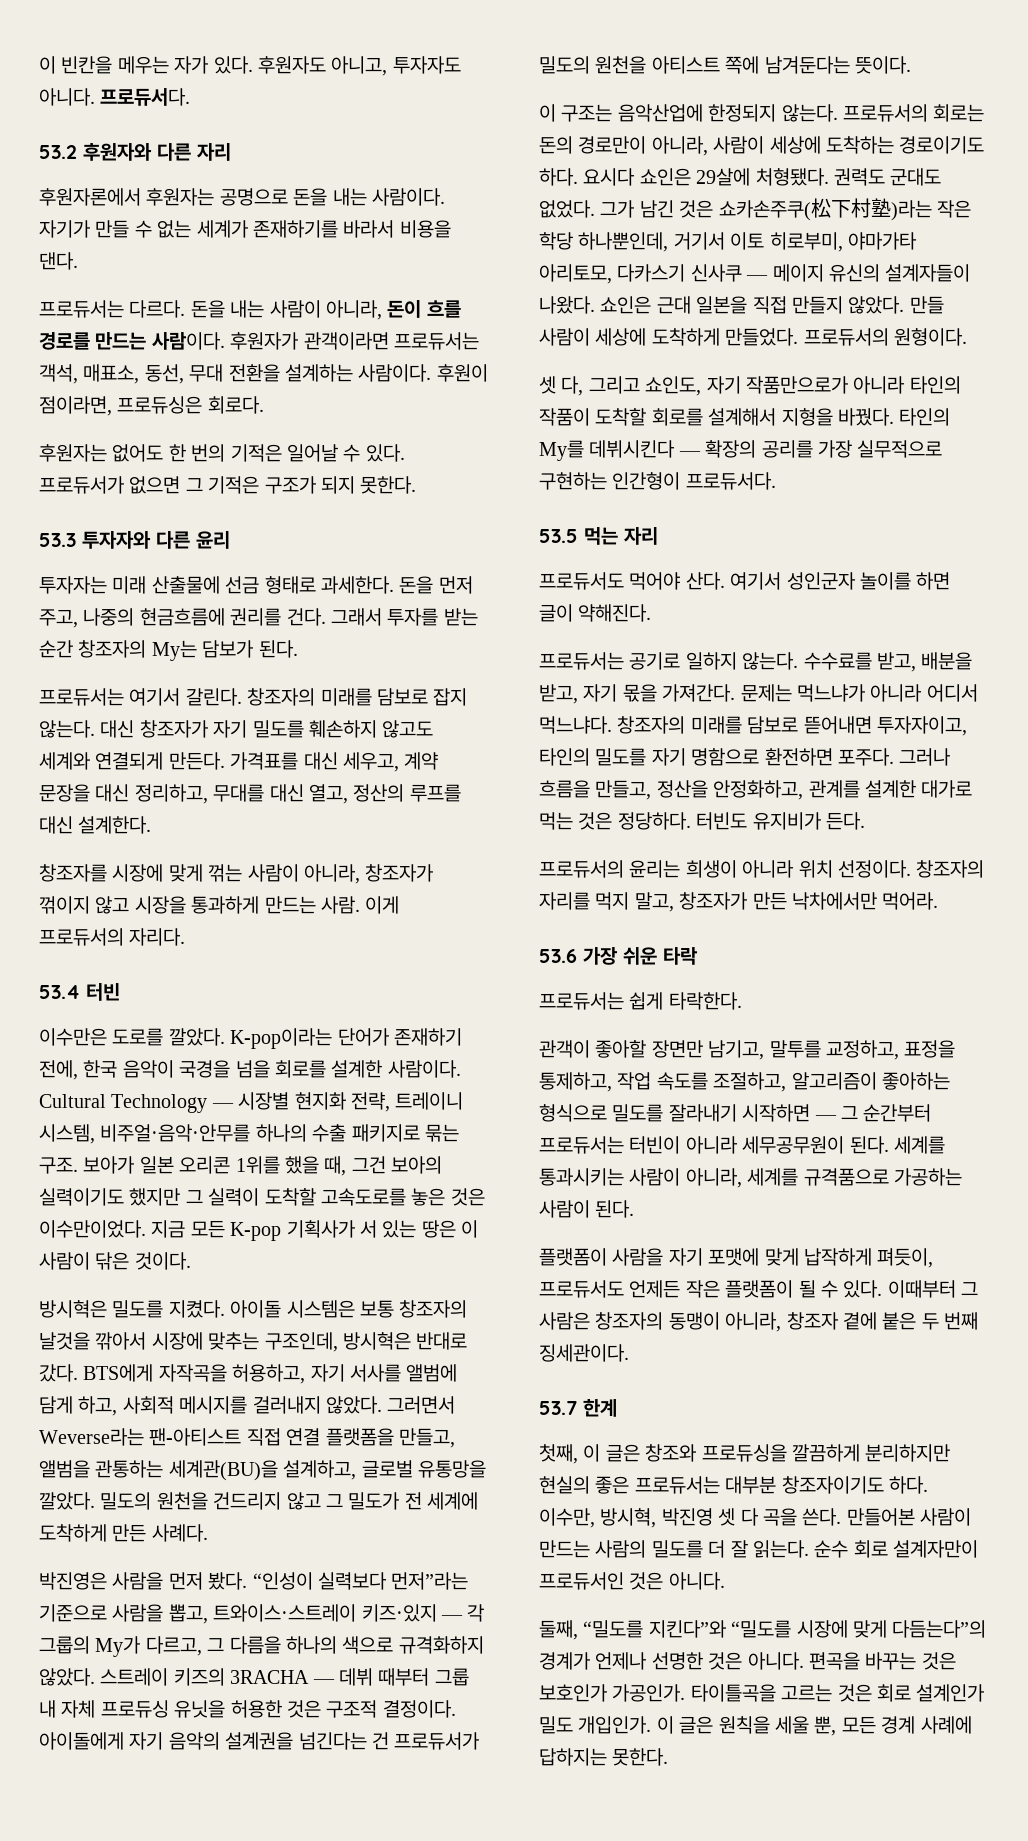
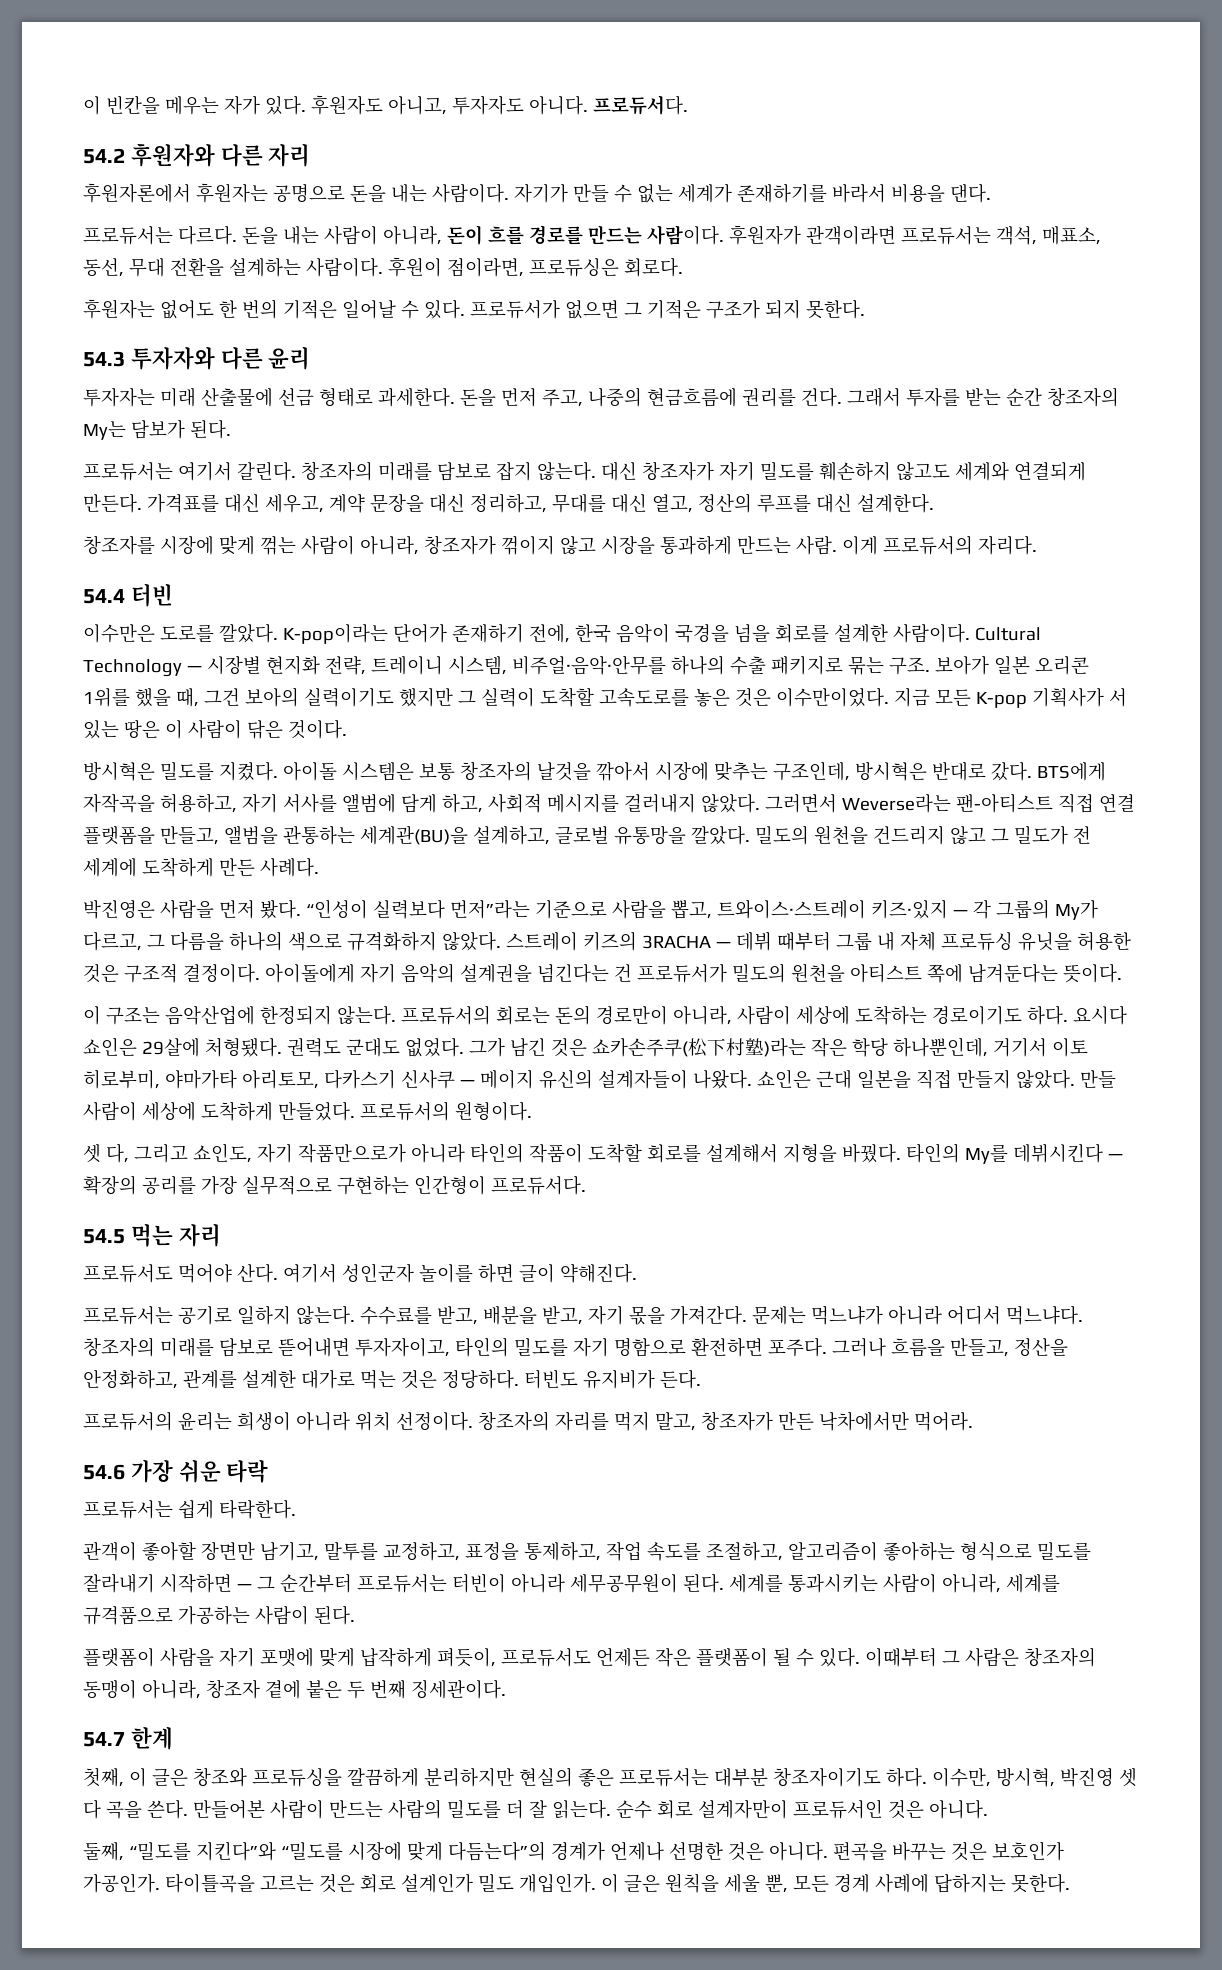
[39,145,77,159] 53.2 -> [83,148,125,164] 54.2
[39,533,76,547] 53.3 -> [83,351,125,367] 54.3
[39,985,80,999] 53.4 -> [83,589,125,604] 54.4
[539,529,578,543] 53.5 -> [83,1229,125,1244] 54.5
[539,949,577,963] 53.6 -> [83,1464,125,1480] 54.6
[539,1401,577,1415] 53.7 -> [83,1732,125,1747] 54.7

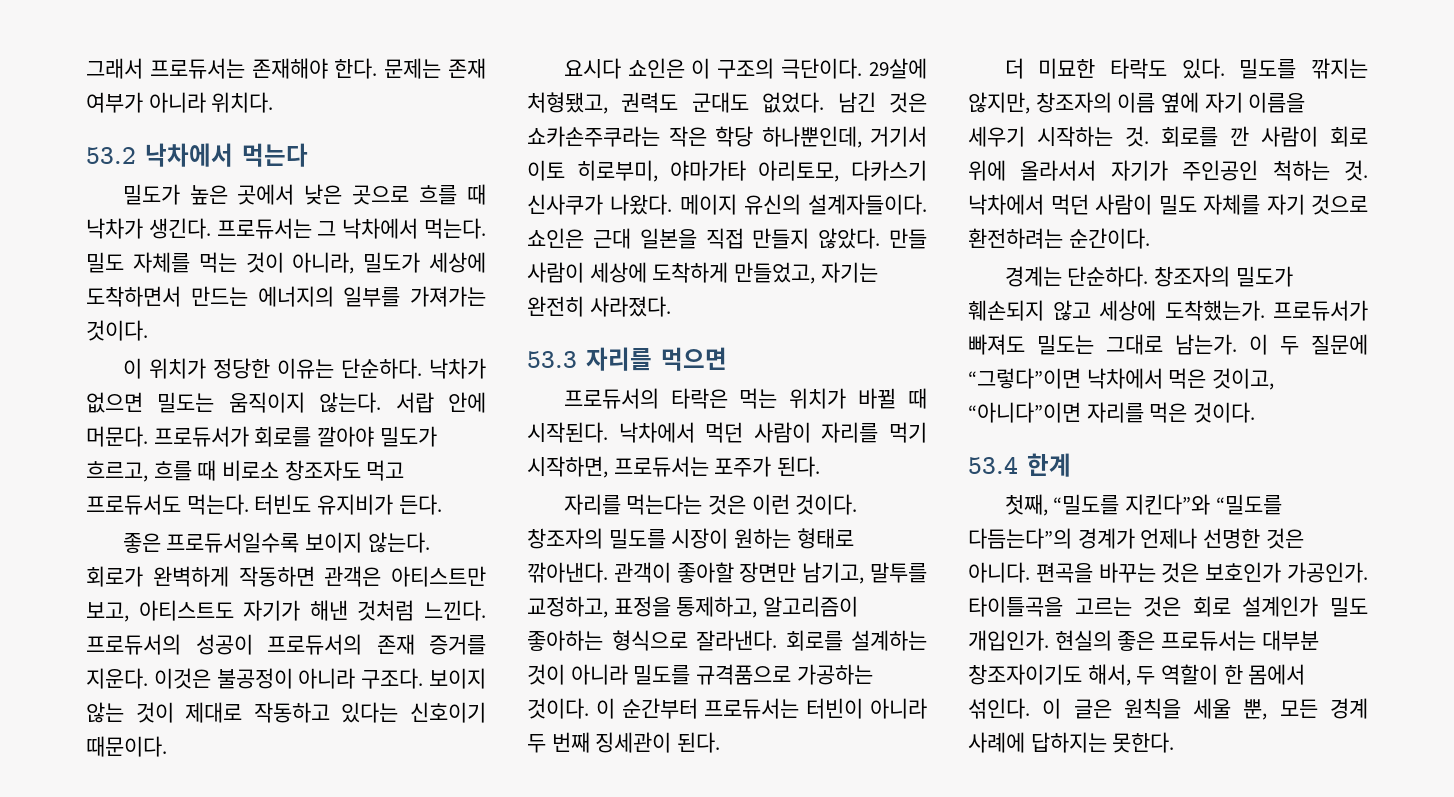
[83,95,688,115] [83,143,311,167] [83,183,991,203] [83,225,1101,245] [83,257,683,277] [83,299,865,319] [83,347,311,370] [83,387,1119,407] [83,419,231,440] [83,461,1086,481] [83,493,934,513] [83,535,1037,555] [83,583,173,607] [83,623,1041,644] [83,655,1089,677] [83,687,1127,708] [83,719,347,739] [83,761,1106,781] [83,793,1135,813] [83,825,1091,845] [83,857,319,877] [83,899,1098,920] [83,931,1131,951] [83,963,1122,983] [83,1005,1127,1025] [83,1037,282,1057] 이 빈칸을 메우는 자가 있다. 후원자도 아니고, 투자자도 아니다. 프로듀서다. // 54.2 후원자와 다른 자리 // 후원자론에서 후원자는 공명으로 돈을 내는 사람이다. 자기가 만들 수 없는 세계가 존재하기를 바라서 비용을 댄다. // 프로듀서는 다르다. 돈을 내는 사람이 아니라, 돈이 흐를 경로를 만드는 사람이다. 후원자가 관객이라면 프로듀서는 객석, 매표소, 동선, 무대 전환을 설계하는 사람이다. 후원이 점이라면, 프로듀싱은 회로다. // 후원자는 없어도 한 번의 기적은 일어날 수 있다. 프로듀서가 없으면 그 기적은 구조가 되지 못한다. // 54.3 투자자와 다른 윤리 // 투자자는 미래 산출물에 선금 형태로 과세한다. 돈을 먼저 주고, 나중의 현금흐름에 권리를 건다. 그래서 투자를 받는 순간 창조자의 My는 담보가 된다. // 프로듀서는 여기서 갈린다. 창조자의 미래를 담보로 잡지 않는다. 대신 창조자가 자기 밀도를 훼손하지 않고도 세계와 연결되게 만든다. 가격표를 대신 세우고, 계약 문장을 대신 정리하고, 무대를 대신 열고, 정산의 루프를 대신 설계한다. // 창조자를 시장에 맞게 꺾는 사람이 아니라, 창조자가 꺾이지 않고 시장을 통과하게 만드는 사람. 이게 프로듀서의 자리다. // 54.4 터빈 // 이수만은 도로를 깔았다. K-pop이라는 단어가 존재하기 전에, 한국 음악이 국경을 넘을 회로를 설계한 사람이다. Cultural Technology — 시장별 현지화 전략, 트레이니 시스템, 비주얼·음악·안무를 하나의 수출 패키지로 묶는 구조. 보아가 일본 오리콘 1위를 했을 때, 그건 보아의 실력이기도 했지만 그 실력이 도착할 고속도로를 놓은 것은 이수만이었다. 지금 모든 K-pop 기획사가 서 있는 땅은 이 사람이 닦은 것이다. // 방시혁은 밀도를 지켰다. 아이돌 시스템은 보통 창조자의 날것을 깎아서 시장에 맞추는 구조인데, 방시혁은 반대로 갔다. BTS에게 자작곡을 허용하고, 자기 서사를 앨범에 담게 하고, 사회적 메시지를 걸러내지 않았다. 그러면서 Weverse라는 팬-아티스트 직접 연결 플랫폼을 만들고, 앨범을 관통하는 세계관(BU)을 설계하고, 글로벌 유통망을 깔았다. 밀도의 원천을 건드리지 않고 그 밀도가 전 세계에 도착하게 만든 사례다. // 박진영은 사람을 먼저 봤다. “인성이 실력보다 먼저”라는 기준으로 사람을 뽑고, 트와이스·스트레이 키즈·있지 — 각 그룹의 My가 다르고, 그 다름을 하나의 색으로 규격화하지 않았다. 스트레이 키즈의 3RACHA — 데뷔 때부터 그룹 내 자체 프로듀싱 유닛을 허용한 것은 구조적 결정이다. 아이돌에게 자기 음악의 설계권을 넘긴다는 건 프로듀서가 밀도의 원천을 아티스트 쪽에 남겨둔다는 뜻이다. // 이 구조는 음악산업에 한정되지 않는다. 프로듀서의 회로는 돈의 경로만이 아니라, 사람이 세상에 도착하는 경로이기도 하다. 요시다 쇼인은 29살에 처형됐다. -> [86,58,486,79] [86,92,274,113] [86,143,308,167] [122,184,486,205] [86,218,486,239] [86,252,486,274] [86,286,486,307] [86,320,148,341] [122,358,486,379] [86,392,486,413] [86,426,437,447] [86,460,405,482] [86,494,442,515] [122,532,430,553] [86,566,486,587] [86,600,486,622] [86,634,486,655] [86,668,486,689] [86,702,486,723] [86,736,167,757] [563,58,927,79] [527,92,608,114] 그래서 프로듀서는 존재해야 한다. 문제는 존재 여부가 아니라 위치다. // 53.2 낙차에서 먹는다 // 밀도가 높은 곳에서 낮은 곳으로 흐를 때 낙차가 생긴다. 프로듀서는 그 낙차에서 먹는다. 밀도 자체를 먹는 것이 아니라, 밀도가 세상에 도착하면서 만드는 에너지의 일부를 가져가는 것이다. // 이 위치가 정당한 이유는 단순하다. 낙차가 없으면 밀도는 움직이지 않는다. 서랍 안에 머문다. 프로듀서가 회로를 깔아야 밀도가 흐르고, 흐를 때 비로소 창조자도 먹고 프로듀서도 먹는다. 터빈도 유지비가 든다. // 좋은 프로듀서일수록 보이지 않는다. 회로가 완벽하게 작동하면 관객은 아티스트만 보고, 아티스트도 자기가 해낸 것처럼 느낀다. 프로듀서의 성공이 프로듀서의 존재 증거를 지운다. 이것은 불공정이 아니라 구조다. 보이지 않는 것이 제대로 작동하고 있다는 신호이기 때문이다. // 요시다 쇼인은 이 구조의 극단이다. 29살에 처형됐고,
[468,1038,505,1057] 그가 -> (825, 102) none
[591,1038,806,1057] 쇼카손주쿠(松下村塾)라는 -> [527,126,660,147] 쇼카손주쿠라는
[400,1069,752,1089] 신사쿠 — 메이지 유신의 설계자들이 나왔다. -> [527,194,927,215] 신사쿠가 나왔다. 메이지 유신의 설계자들이다.
[277,1101,532,1121] [83,1143,1123,1164] [83,1175,586,1195] [83,1223,221,1247] [83,1263,637,1283] [83,1305,1083,1325] [83,1337,1068,1357] [83,1369,701,1389] [83,1411,973,1431] [83,1459,269,1483] [83,1499,296,1519] 만들었다. 프로듀서의 원형이다. // 셋 다, 그리고 쇼인도, 자기 작품만으로가 아니라 타인의 작품이 도착할 회로를 설계해서 지형을 바꿨다. 타인의 My를 데뷔시킨다 — 확장의 공리를 가장 실무적으로 구현하는 인간형이 프로듀서다. // 54.5 먹는 자리 // 프로듀서도 먹어야 산다. 여기서 성인군자 놀이를 하면 글이 약해진다. // 프로듀서는 공기로 일하지 않는다. 수수료를 받고, 배분을 받고, 자기 몫을 가져간다. 문제는 먹느냐가 아니라 어디서 먹느냐다. 창조자의 미래를 담보로 뜯어내면 투자자이고, 타인의 밀도를 자기 명함으로 환전하면 포주다. 그러나 흐름을 만들고, 정산을 안정화하고, 관계를 설계한 대가로 먹는 것은 정당하다. 터빈도 유지비가 든다. // 프로듀서의 윤리는 희생이 아니라 위치 선정이다. 창조자의 자리를 먹지 말고, 창조자가 만든 낙차에서만 먹어라. // 54.6 가장 쉬운 타락 // 프로듀서는 쉽게 타락한다. // -> [734,262,878,284] [527,296,671,317] [527,347,727,371] [563,388,927,409] [527,422,927,443] [527,456,821,478] [563,494,858,515] [527,528,854,549] [527,562,608,583] 만들었고, 자기는 완전히 사라졌다. // 53.3 자리를 먹으면 // 프로듀서의 타락은 먹는 위치가 바뀔 때 시작된다. 낙차에서 먹던 사람이 자리를 먹기 시작하면, 프로듀서는 포주가 된다. // 자리를 먹는다는 것은 이런 것이다. 창조자의 밀도를 시장이 원하는 형태로 깎아낸다.
[605,1542,1091,1561] [83,1573,1060,1593] [83,1605,355,1625] [83,1647,1096,1667] [83,1679,506,1699] [83,1727,173,1750] [83,1767,1137,1787] [83,1799,988,1819] [83,1842,124,1861] 작업 속도를 조절하고, 알고리즘이 좋아하는 형식으로 밀도를 잘라내기 시작하면 — 그 순간부터 프로듀서는 터빈이 아니라 세무공무원이 된다. 세계를 통과시키는 사람이 아니라, 세계를 규격품으로 가공하는 사람이 된다. // 플랫폼이 사람을 자기 포맷에 맞게 납작하게 펴듯이, 프로듀서도 언제든 작은 플랫폼이 될 수 있다. 이때부터 그 사람은 창조자의 동맹이 아니라, 창조자 곁에 붙은 두 번째 징세관이다. // 54.7 한계 // 첫째, 이 글은 창조와 프로듀싱을 깔끔하게 분리하지만 현실의 좋은 프로듀서는 대부분 창조자이기도 하다. 이수만, 방시혁, 박진영 셋 다 곡을 쓴다. 만들어본 사람이 만드는 사람의 밀도를 더 잘 읽는다. 순수 회로 설계자만이 프로듀서인 것은 아니다. // 둘째, -> [763,596,859,617] [527,630,927,651] [527,664,873,685] [527,698,927,719] [527,732,721,753] [1004,58,1368,79] [968,92,1306,114] [968,126,1368,147] [968,160,1368,181] [968,194,1368,215] [968,228,1150,249] [1004,266,1293,287] [968,300,1368,321] [968,334,1368,355] [968,368,1275,390] [968,402,1256,423] [968,453,1071,477] [1004,494,1048,516] 알고리즘이 좋아하는 형식으로 잘라낸다. 회로를 설계하는 것이 아니라 밀도를 규격품으로 가공하는 것이다. 이 순간부터 프로듀서는 터빈이 아니라 두 번째 징세관이 된다. // 더 미묘한 타락도 있다. 밀도를 깎지는 않지만, 창조자의 이름 옆에 자기 이름을 세우기 시작하는 것. 회로를 깐 사람이 회로 위에 올라서서 자기가 주인공인 척하는 것. 낙차에서 먹던 사람이 밀도 자체를 자기 것으로 환전하려는 순간이다. // 경계는 단순하다. 창조자의 밀도가 훼손되지 않고 세상에 도착했는가. 프로듀서가 빠져도 밀도는 그대로 남는가. 이 두 질문에 “그렇다”이면 낙차에서 먹은 것이고, “아니다”이면 자리를 먹은 것이다. // 53.4 한계 // 첫째,
[347,1841,443,1861] 시장에 맞게 -> (1282, 504) none
(596, 1883) none -> [1054,630,1319,651] [968,664,1306,686] [968,698,1030,719] 현실의 좋은 프로듀서는 대부분 창조자이기도 해서, 두 역할이 한 몸에서 섞인다.

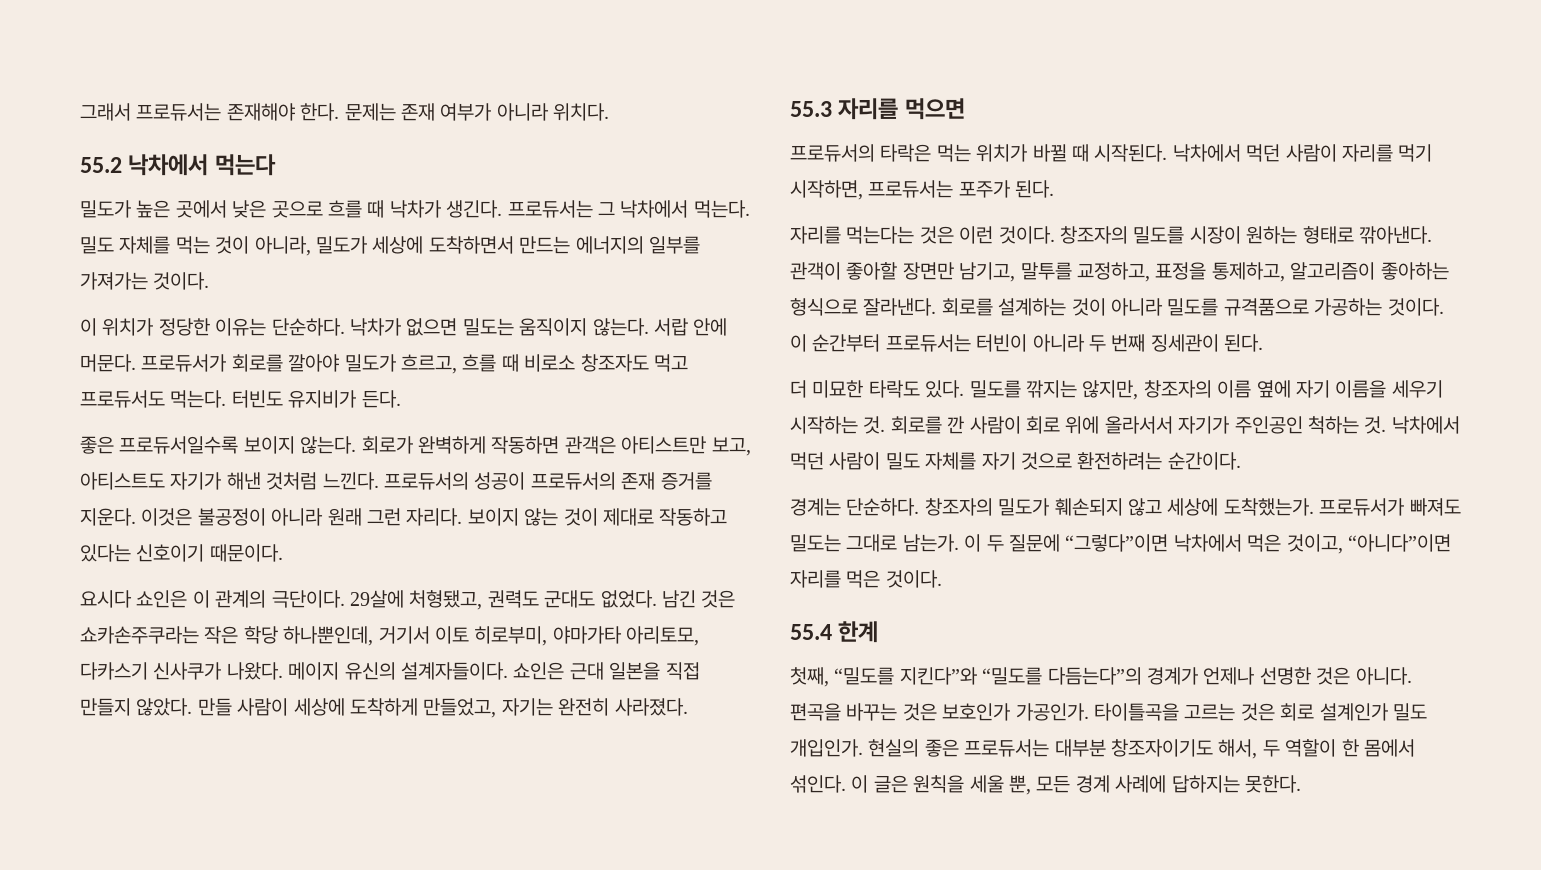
[86,147,136,164] 53.2 -> [80,157,122,173] 55.2
[361,668,424,689] 구조다. -> [327,508,463,526] 원래 그런 자리다.
[717,58,775,79] 구조의 -> [215,590,267,608] 관계의
[527,351,577,368] 53.3 -> [790,101,832,117] 55.3
[968,456,1018,474] 53.4 -> [790,624,832,640] 55.4

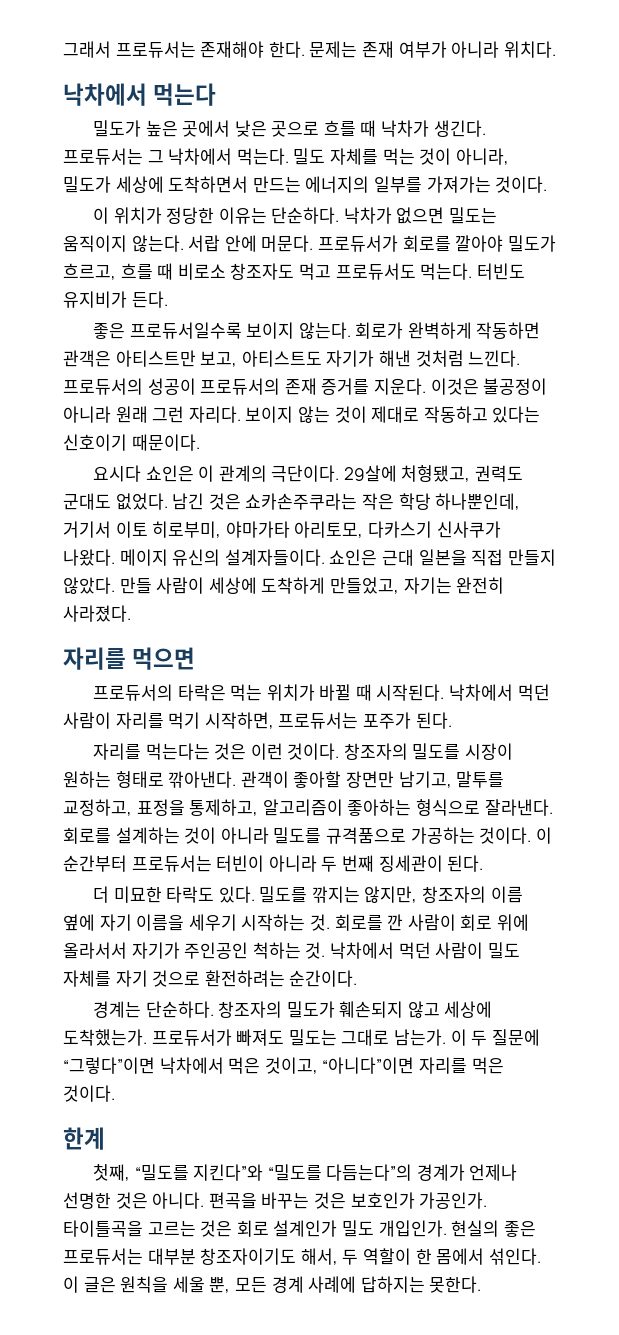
[80,157,122,173] 55.2 -> (556, 49) none
[790,101,832,117] 55.3 -> (131, 613) none
[790,624,832,640] 55.4 -> (115, 1093) none

